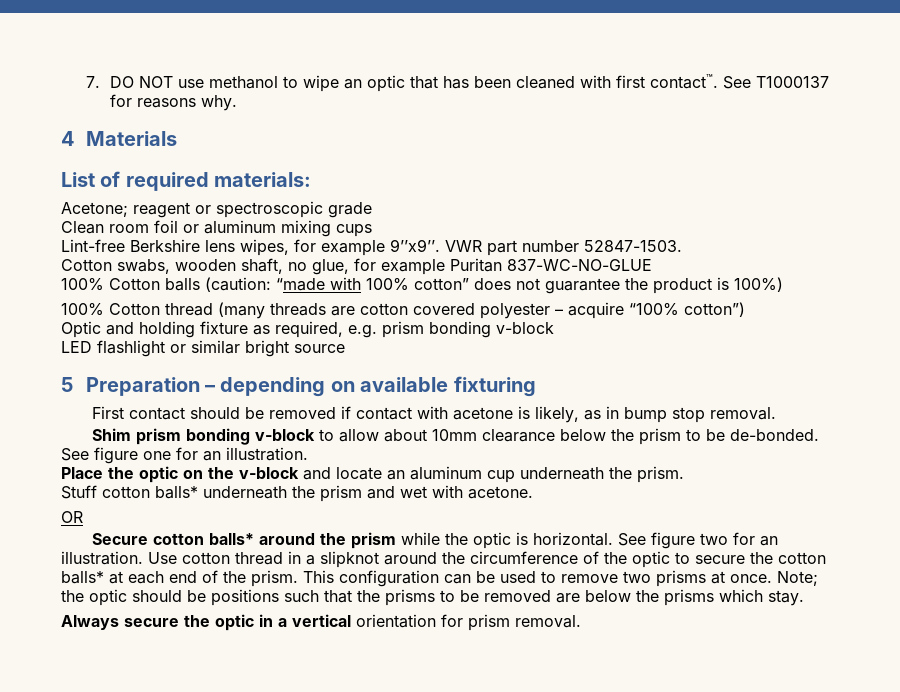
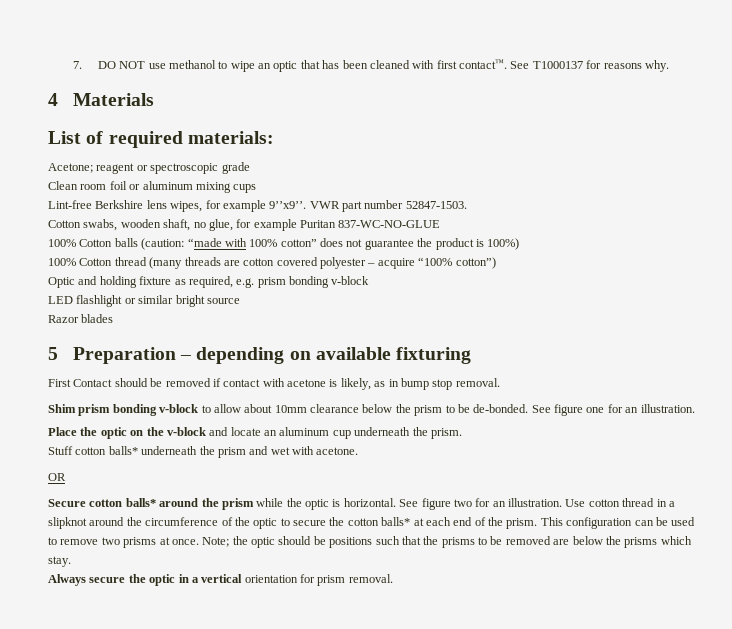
(345, 348) none -> [48,314,114,323] // Razor blades
[129,407,186,420] contact -> [73,379,113,387] Contact

